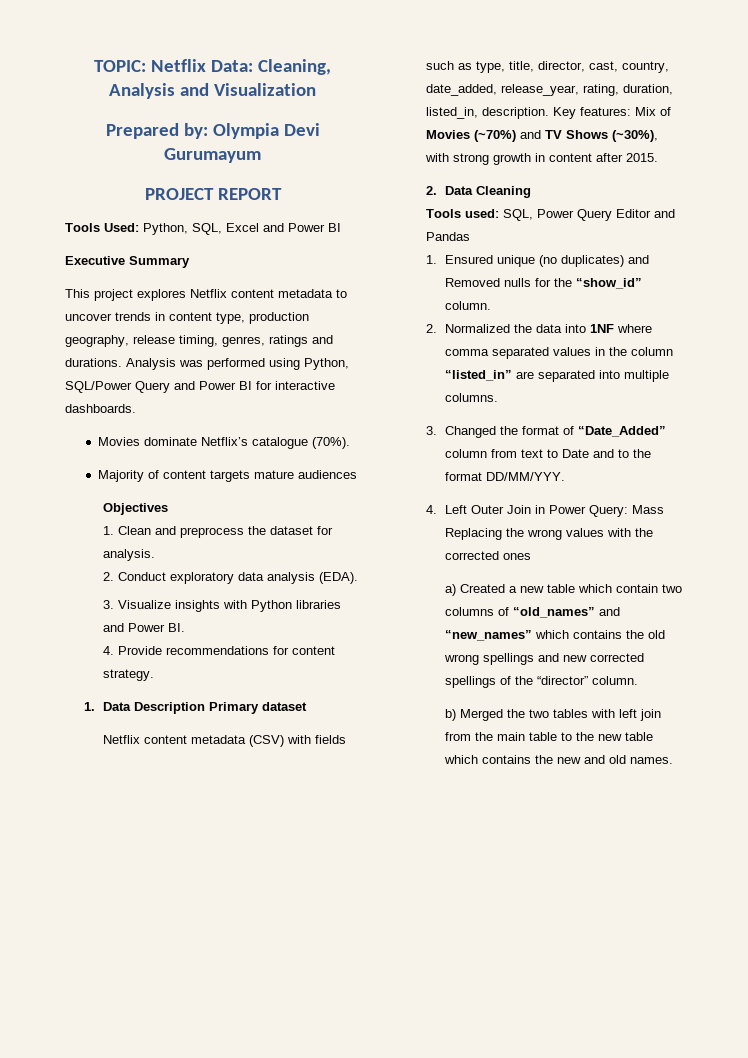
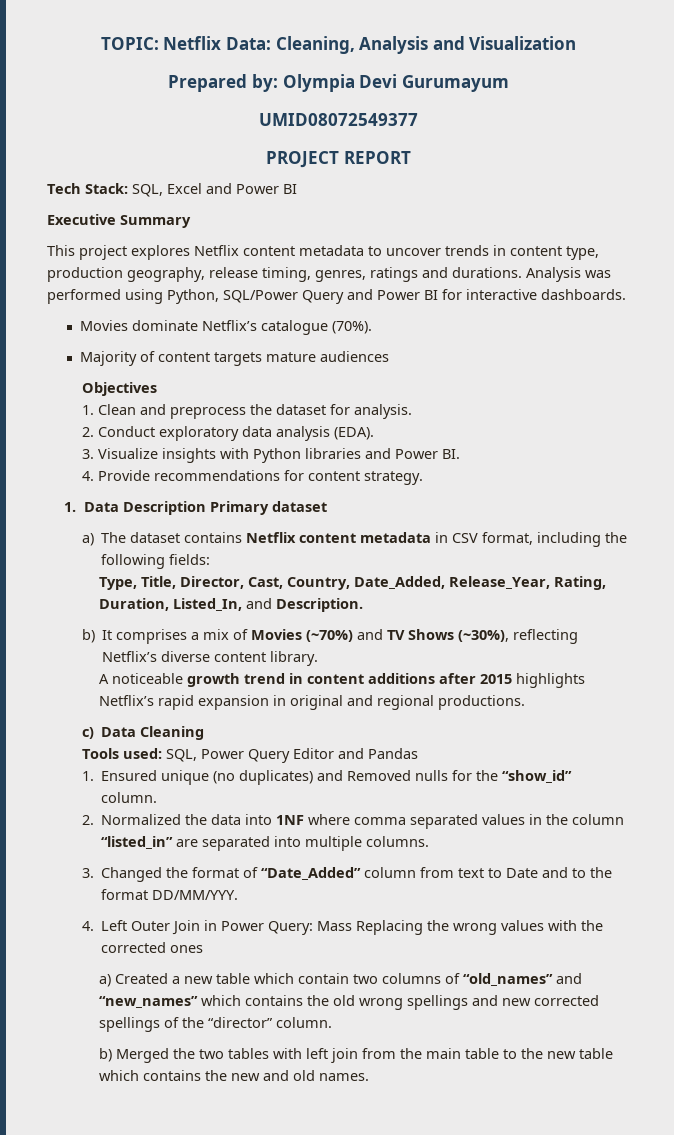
(261, 155) none -> [259,113,418,126] // UMID08072549377
[65,223,188,235] Tools Used: Python, -> [47,183,128,194] Tech Stack:
[102,735,346,747] [425,61,669,73] [425,84,673,96] [425,107,656,119] Netflix content metadata (CSV) with fields such as type, title, director, cast, country, date_added, release_year, rating, duration, listed_in, description. Key features: Mix -> [81,532,628,547] [101,554,211,569] [99,576,607,590] [99,598,364,612] [81,629,230,644] a) The dataset contains Netflix content metadata in CSV format, including the following fields: // Type, Title, Director, Cast, Country, Date_Added, Release_Year, Rating, Duration, Listed_In, and Description. // b) It comprises a mix
[424,153,658,165] [425,186,437,195] with strong growth in content after 2015. // 2. -> [513,629,579,644] [102,651,319,666] [99,673,586,688] [99,695,526,710] [81,727,94,739] reflecting Netflix’s diverse content library. // A noticeable growth trend in content additions after 2015 highlights Netflix’s rapid expansion in original and regional productions. // c)

